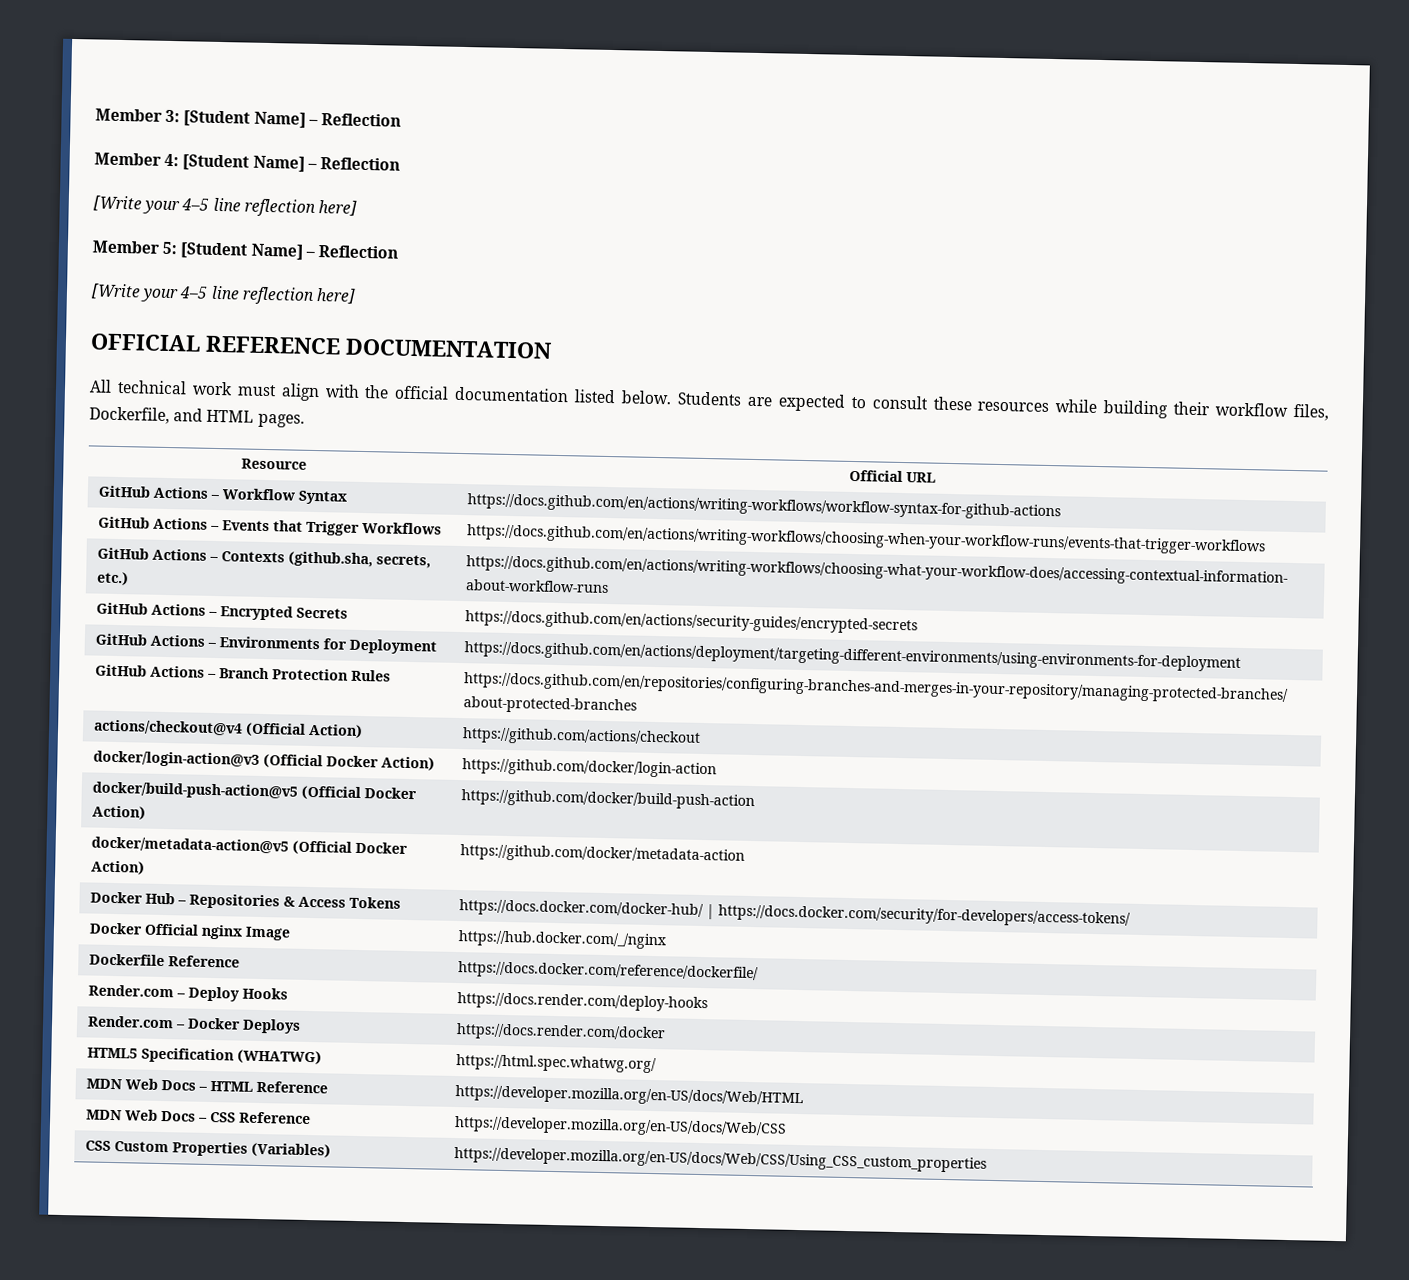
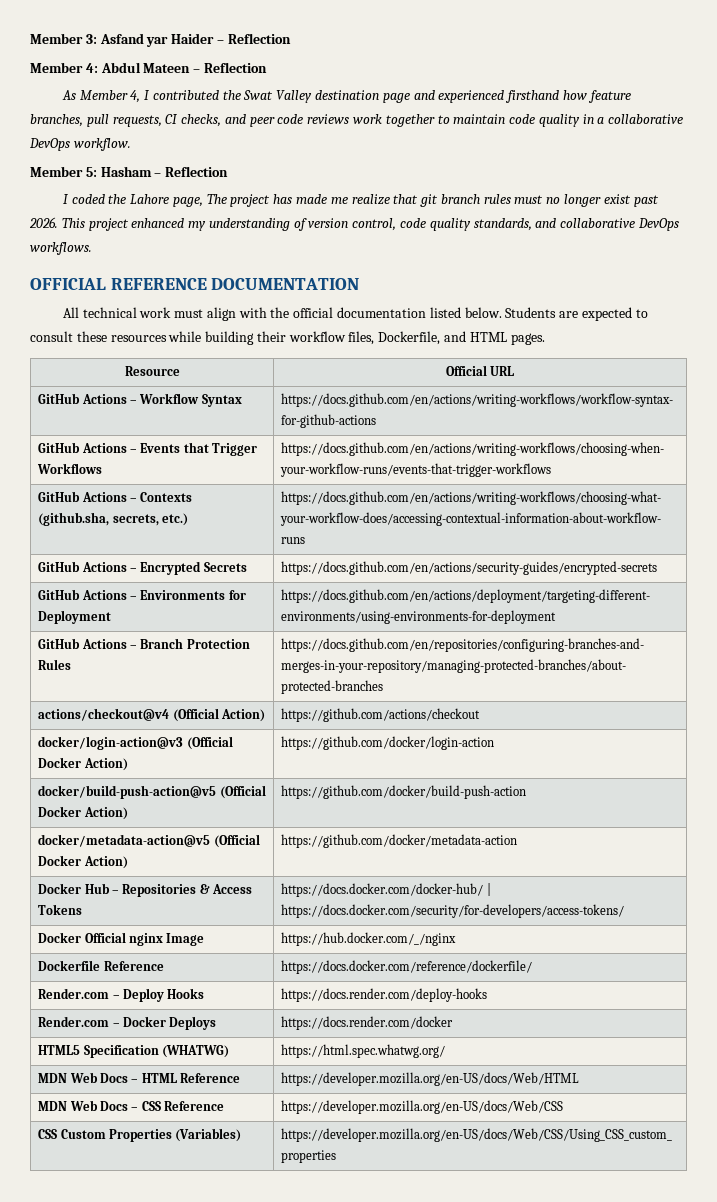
[183,110,306,129] [Student Name] -> [99,33,215,47] Asfand yar Haider
[182,154,400,173] [93,195,357,217] [Student Name] – Reflection // [Write your 4–5 line reflection here] -> [100,62,267,73] [61,90,631,103] [30,114,684,127] [29,138,131,151] Abdul Mateen – Reflection // As Member 4, I contributed the Swat Valley destination page and experienced firsthand how feature branches, pull requests, CI checks, and peer code reviews work together to maintain code quality in a collaborative DevOps workflow.
[180,242,398,261] [91,283,356,305] [Student Name] – Reflection // [Write your 4–5 line reflection here] -> [100,166,229,177] [62,194,659,207] [29,217,679,231] [30,242,92,255] Hasham – Reflection // I coded the Lahore page, The project has made me realize that git branch rules must no longer exist past 2026. This project enhanced my understanding of version control, code quality standards, and collaborative DevOps workflows.

